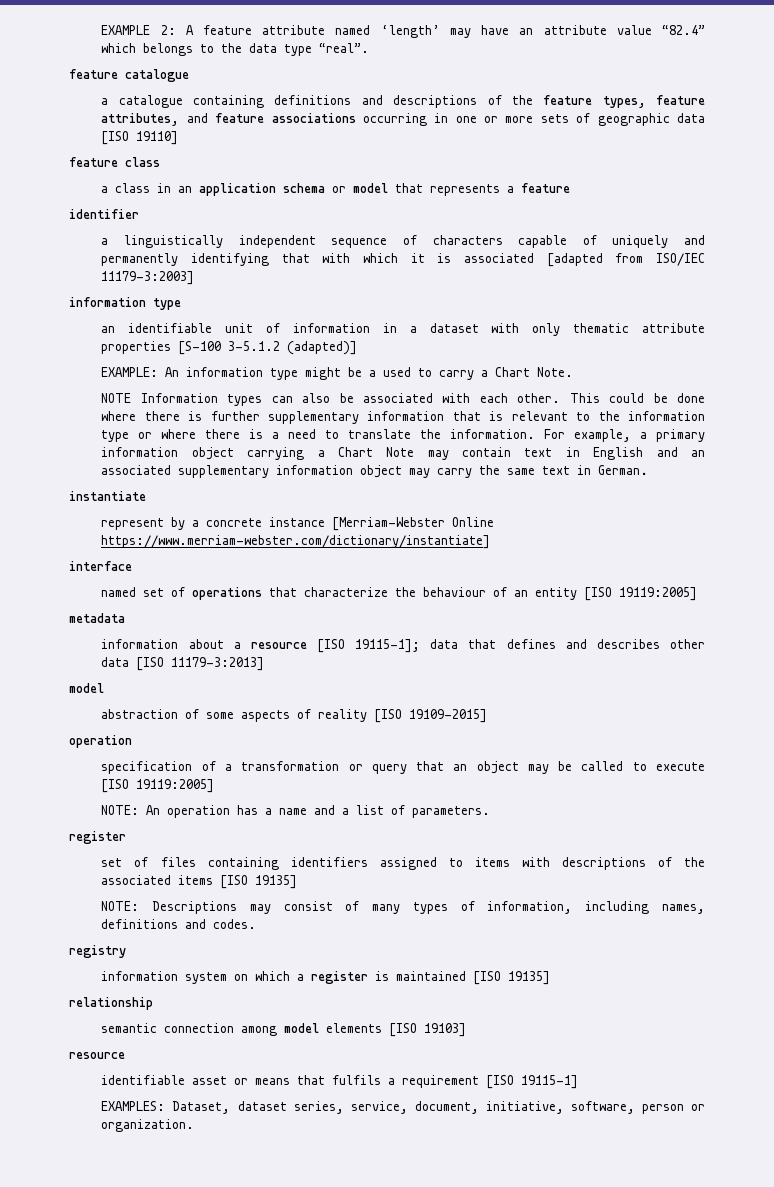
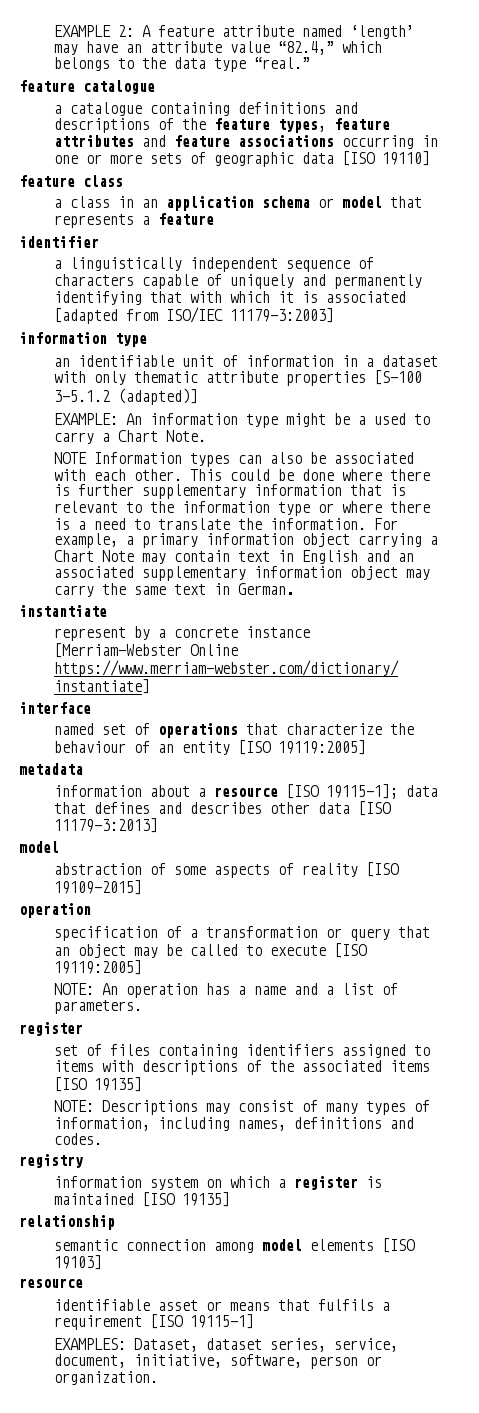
[662,25,705,35] “82.4” -> [278,41,335,55] “82.4,”
[319,43,370,53] “real”. -> [254,57,311,69] “real.”
[101,113,180,126] attributes, -> [54,135,135,147] attributes

